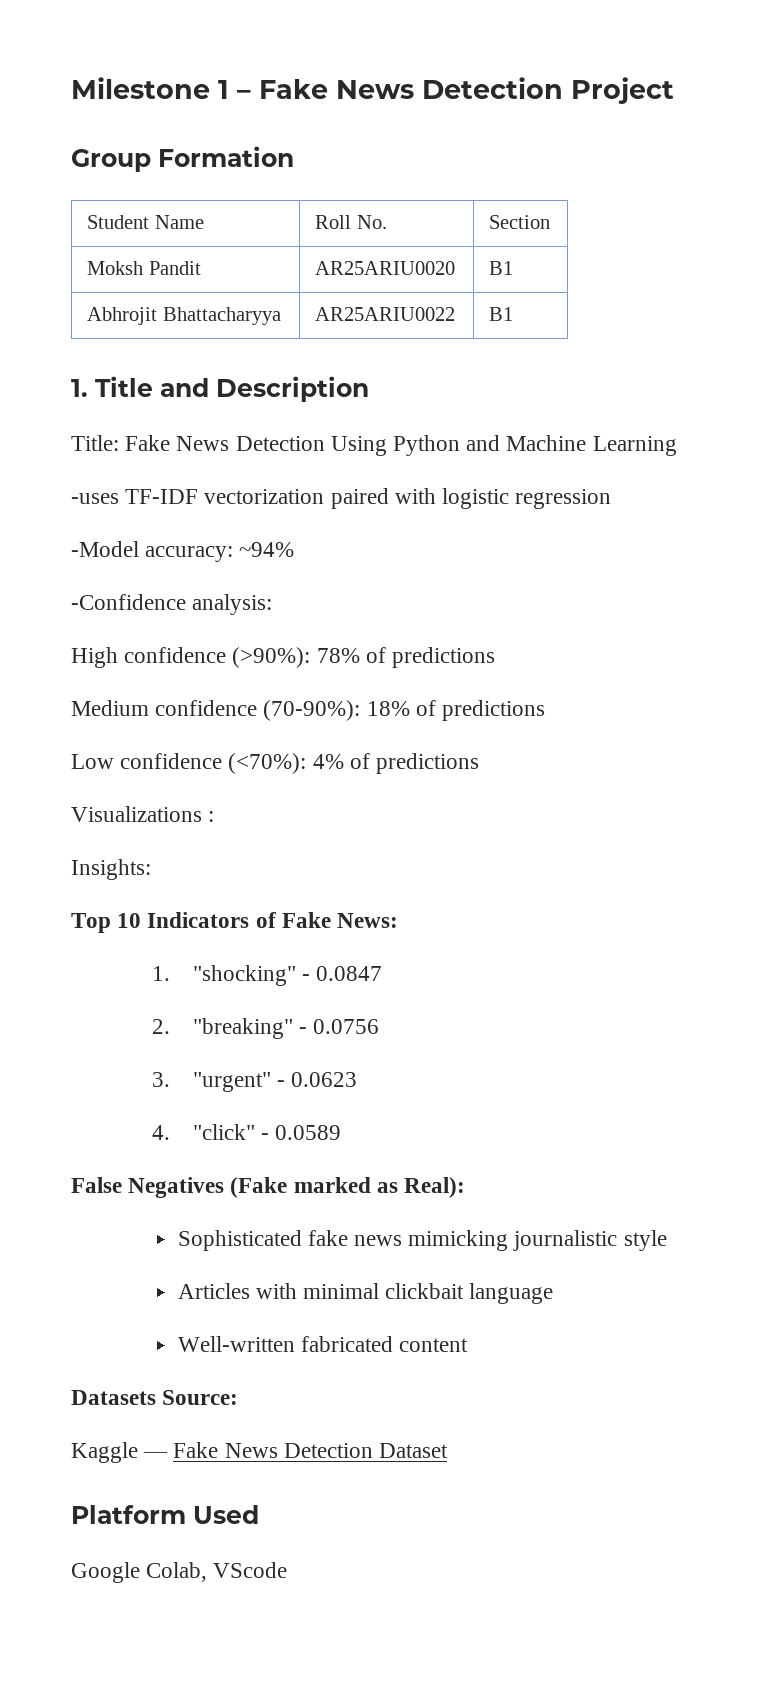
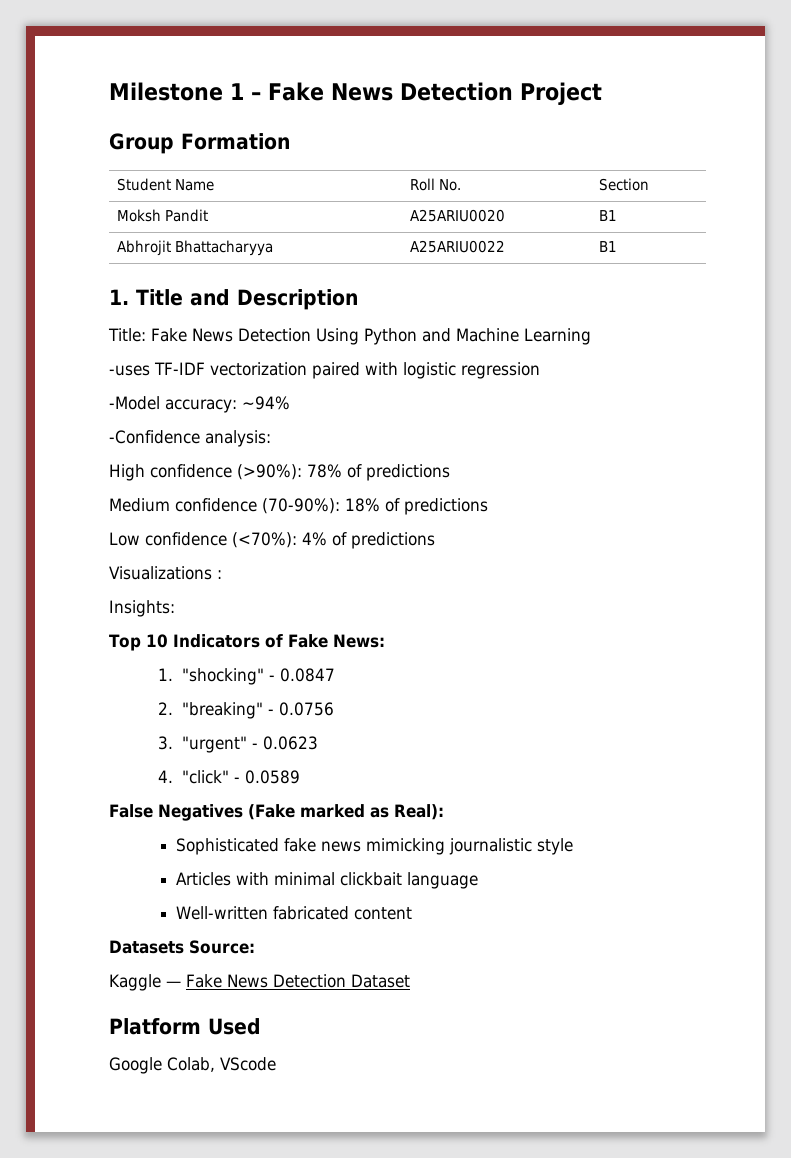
[315,261,456,275] AR25ARIU0020 -> [410,209,506,222] A25ARIU0020
[315,307,456,321] AR25ARIU0022 -> [410,240,506,253] A25ARIU0022

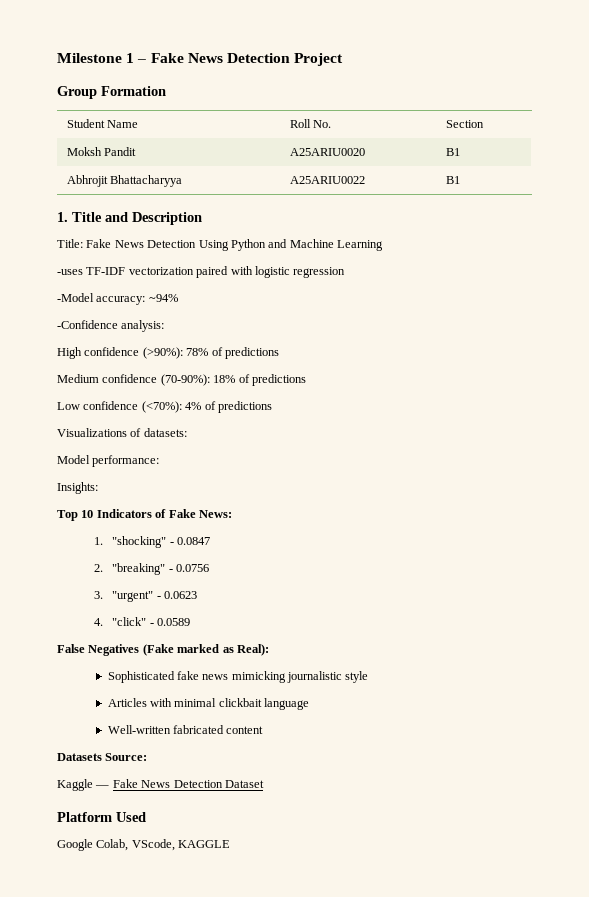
[217,570,222,579] : -> [130,428,187,437] [57,455,160,467] of datasets: // Model performance:
[220,1057,276,1071] VScode -> [131,839,231,851] VScode, KAGGLE

